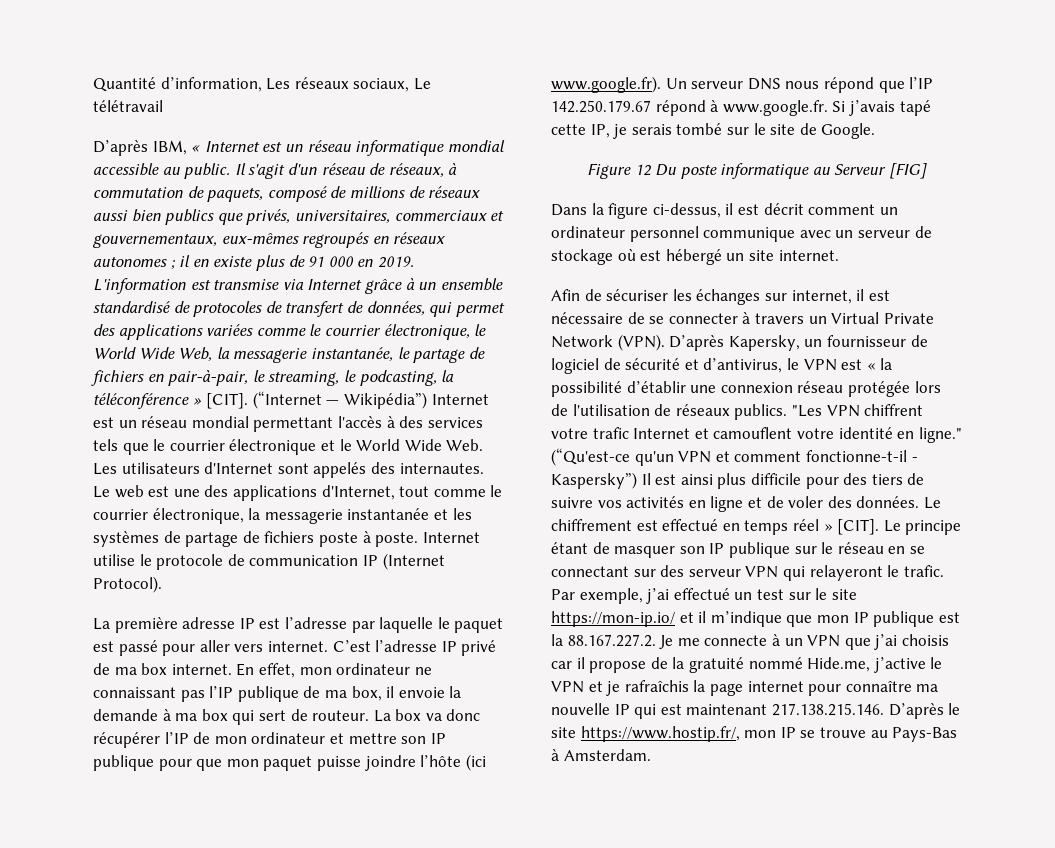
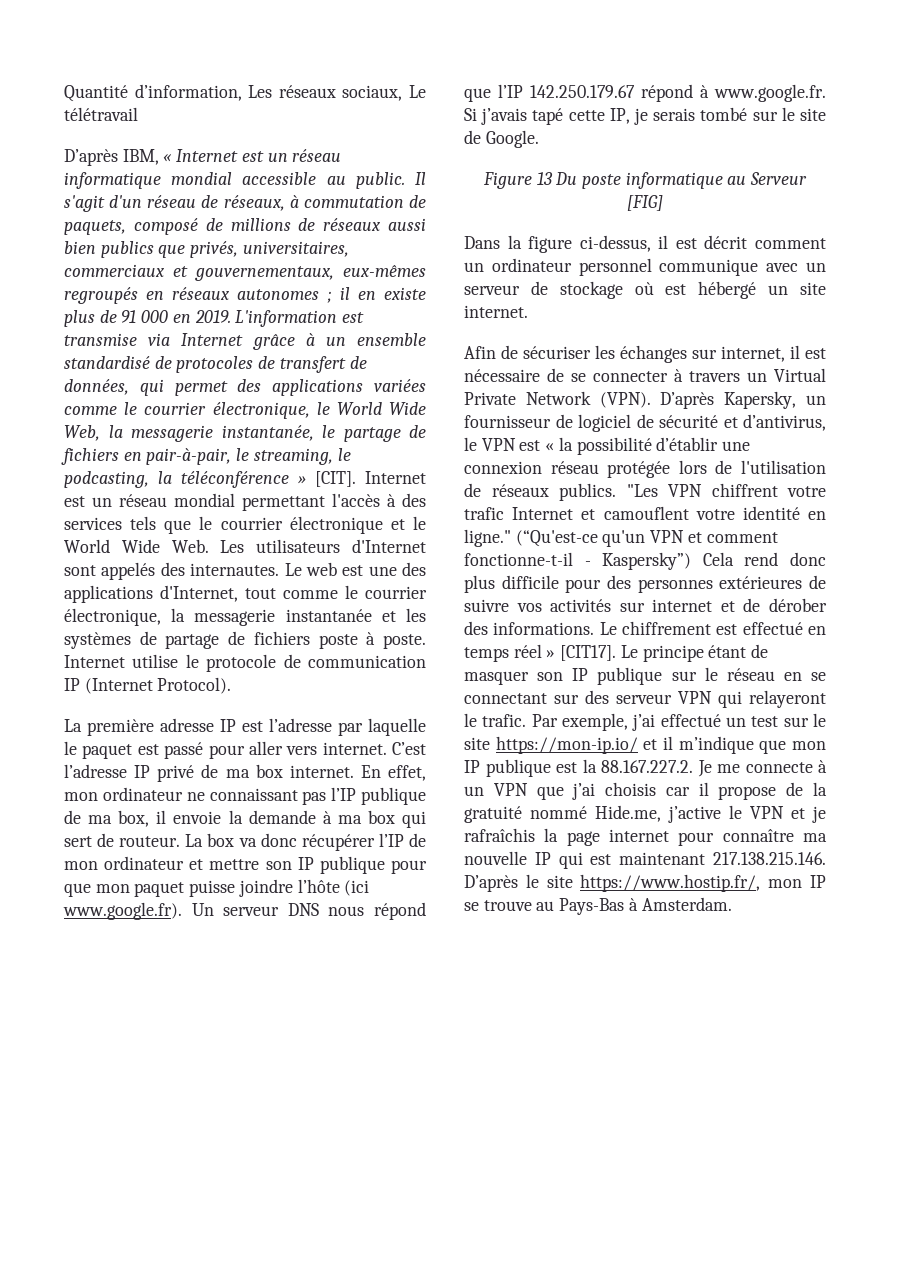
[252,391,427,409] (“Internet — Wikipédia”) -> (356, 479) none
[634,164,651,176] 12 -> [536,172,553,185] 13
[641,473,713,485] Il est ainsi -> [702,552,826,566] Cela rend donc
[871,474,903,485] tiers -> [637,576,803,593] personnes extérieures
[688,496,920,512] en ligne et de voler des données. -> [619,598,827,612] [464,621,595,635] sur internet et de dérober des informations.
[837,519,880,535] [CIT]. -> [560,645,617,661] [CIT17].

